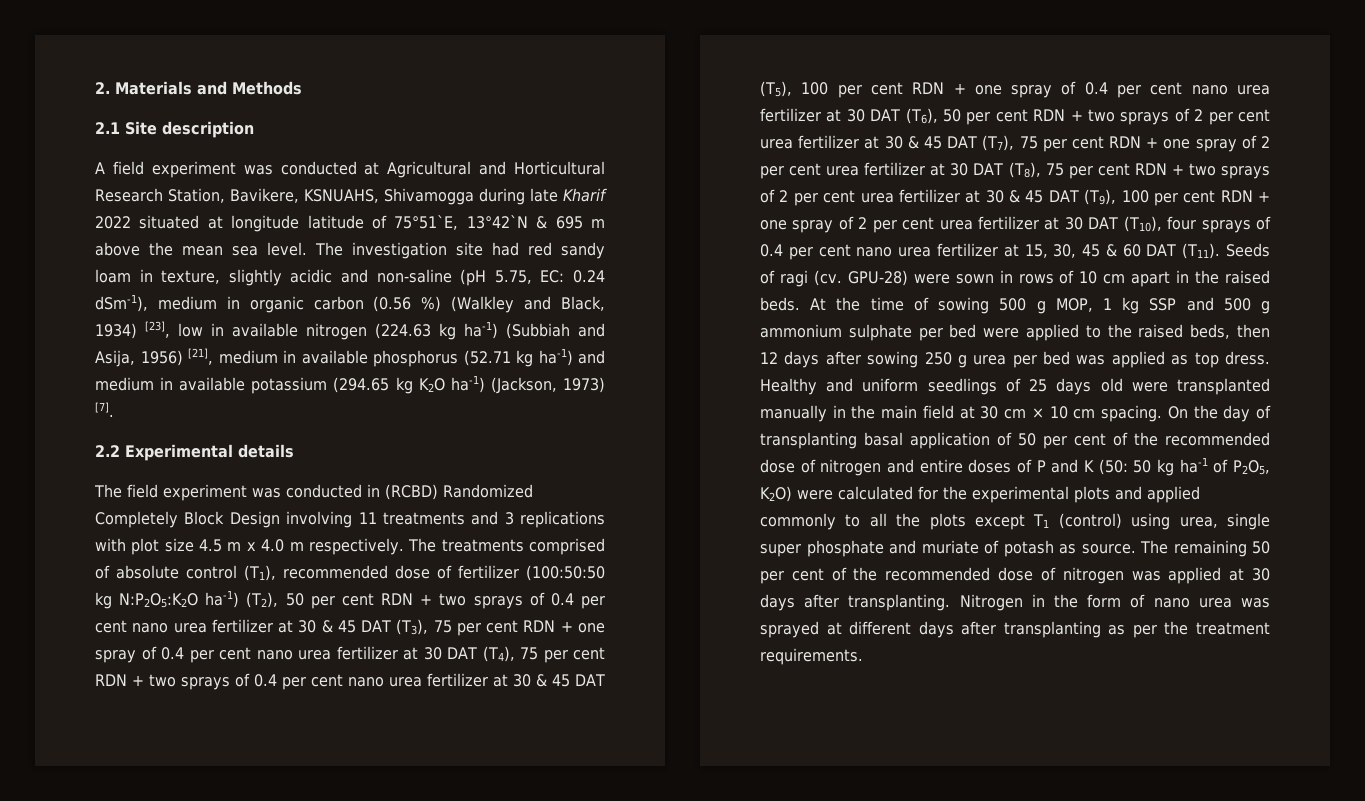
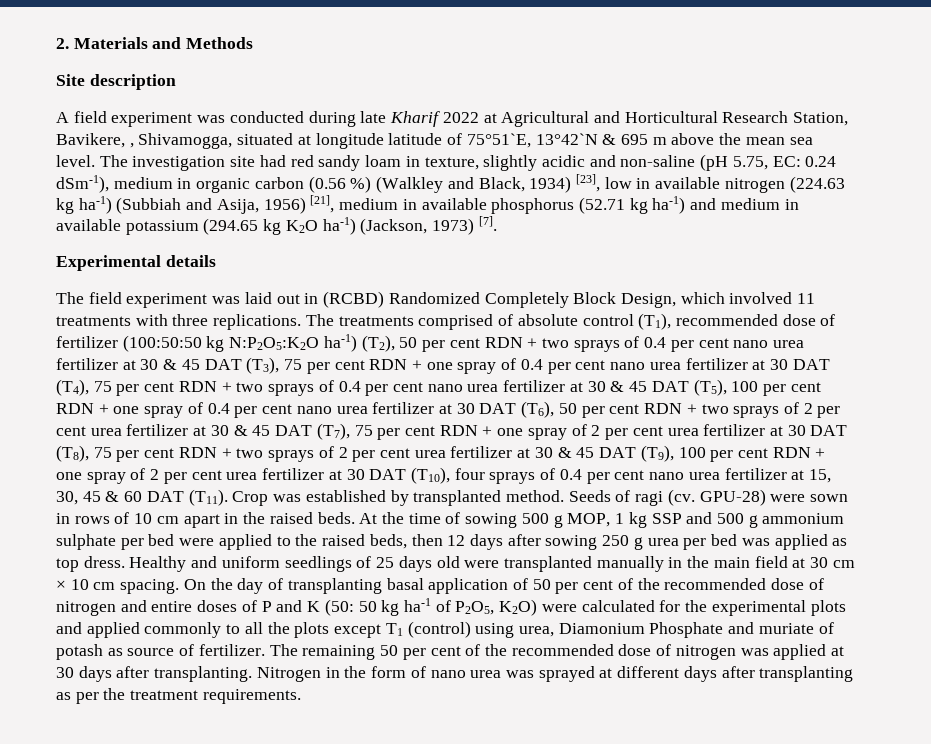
[95,122,120,134] 2.1 -> (254, 43) none
(357, 168) none -> [308,111,479,127] during late Kharif 2022
[304,188,607,205] [95,216,131,229] KSNUAHS, Shivamogga during late Kharif 2022 -> [129,133,233,149] , Shivamogga,
[95,445,120,457] 2.2 -> (497, 223) none
[286,484,362,498] conducted -> [244,292,300,304] laid out
[229,511,605,528] [95,538,404,555] Design involving 11 treatments and 3 replications with plot size 4.5 m x 4.0 m respectively. -> [620,292,816,308] [56,314,302,330] Design, which involved 11 treatments with three replications.
(1221, 251) none -> [232,490,564,506] Crop was established by transplanted method.
[1227,513,1270,530] [760,540,884,557] single super phosphate -> [558,622,724,638] Diamonium Phosphate
[1081,544,1136,554] source. -> [127,644,265,656] source of fertilizer.

